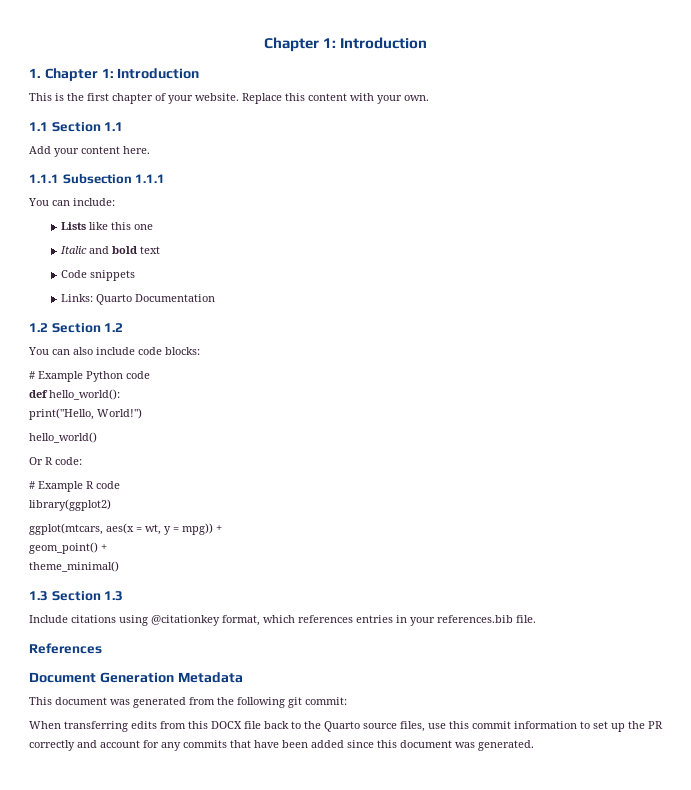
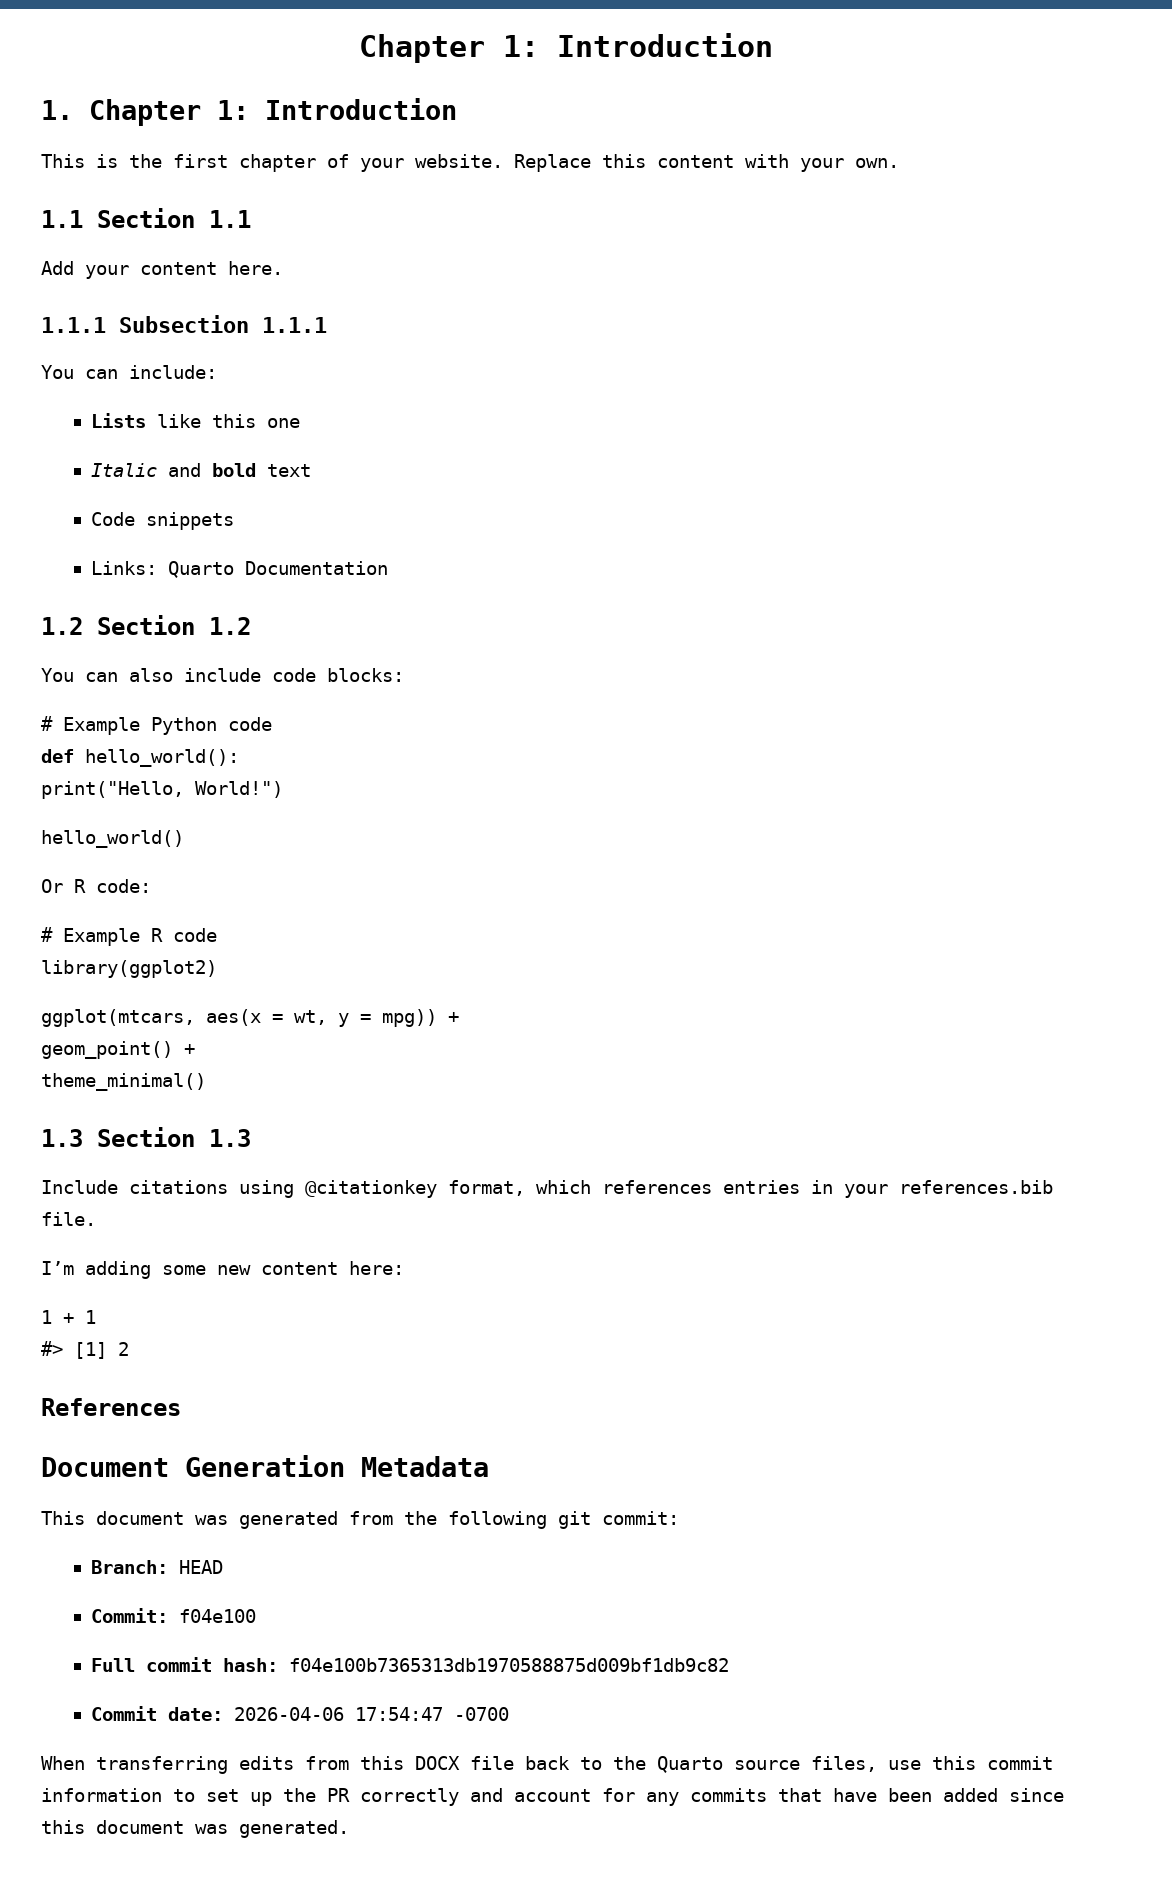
(536, 619) none -> [41,1261,404,1279] [41,1310,96,1324] [41,1341,129,1359] // I’m adding some new content here: // 1 + 1 // #> [1] 2
(347, 701) none -> [90,1560,223,1574] [90,1608,256,1623] [90,1657,729,1672] [90,1706,509,1721] // Branch: HEAD // Commit: f04e100 // Full commit hash: f04e100b7365313db1970588875d009bf1db9c82 // Commit date: 2026-04-06 17:54:47 -0700

